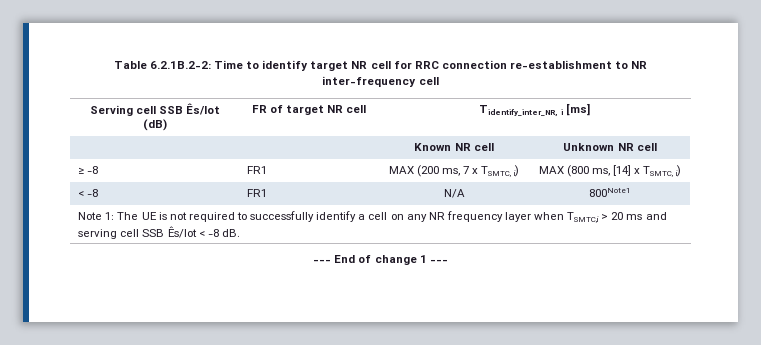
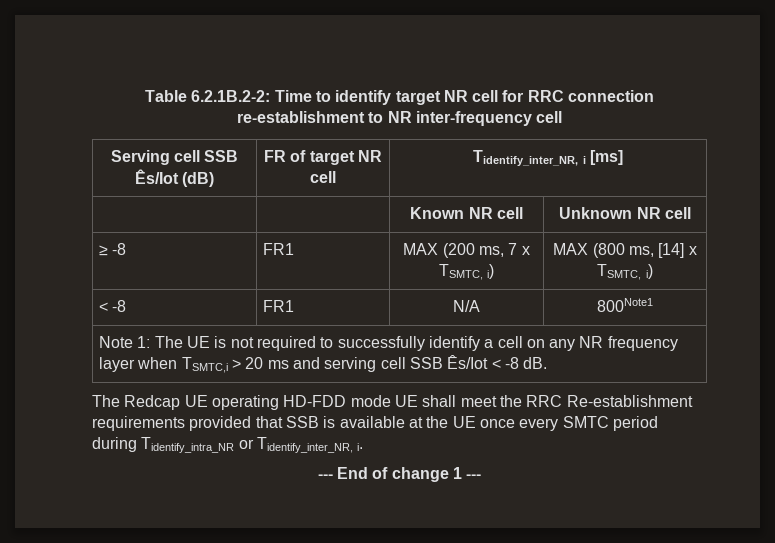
(240, 233) none -> [92,395,693,410] [92,416,658,431] [92,437,364,453] // The Redcap UE operating HD-FDD mode UE shall meet the RRC Re-establishment requirements provided that SSB is available at the UE once every SMTC period during Tidentify_intra_NR or Tidentify_inter_NR, i.

